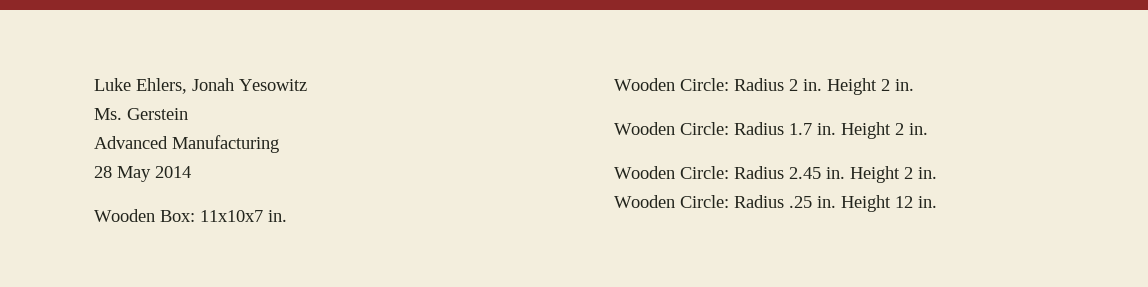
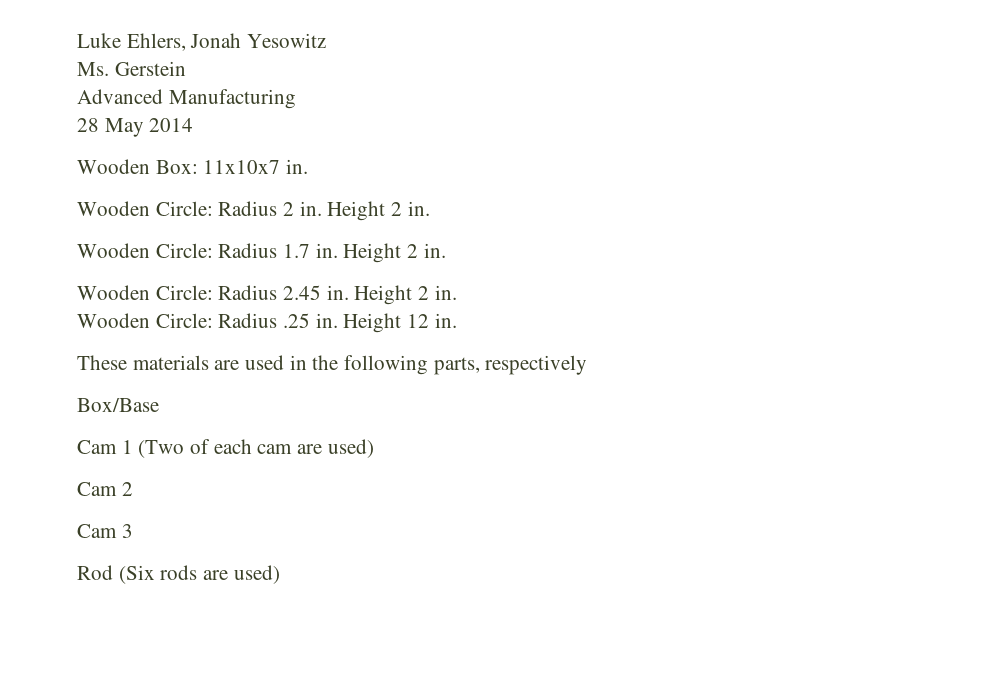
(937, 202) none -> [77,355,588,375] [77,398,159,412] [77,439,374,458] [77,482,133,496] [77,524,133,538] [77,565,280,584] // These materials are used in the following parts, respectively // Box/Base // Cam 1 (Two of each cam are used) // Cam 2 // Cam 3 // Rod (Six rods are used)

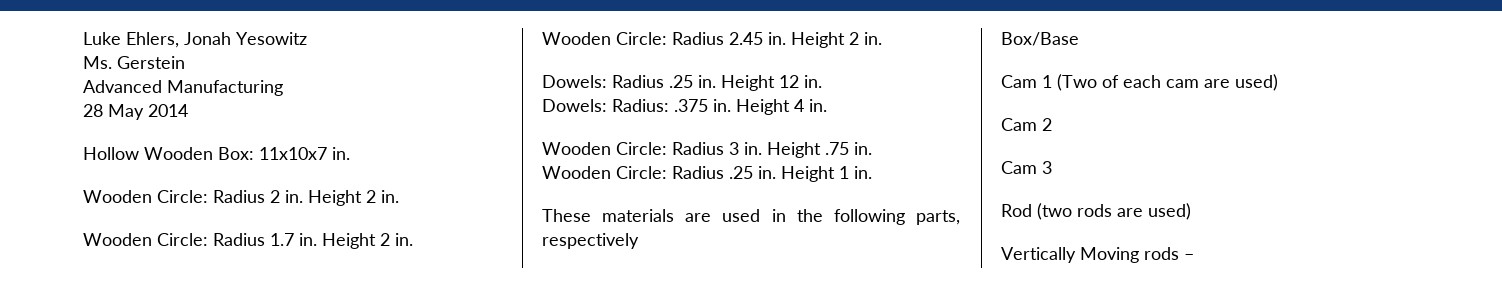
(194, 125) none -> [83,147,139,160] Hollow
(457, 292) none -> [542,75,822,91] [542,99,827,115] [542,142,872,158] // Dowels: Radius .25 in. Height 12 in. // Dowels: Radius: .375 in. Height 4 in. // Wooden Circle: Radius 3 in. Height .75 in.
[407,314,430,328] 12 -> [839,166,849,179] 1
[118,565,155,584] (Six -> [1037,203,1072,220] (two
(280, 574) none -> [1001,247,1194,263] // Vertically Moving rods –

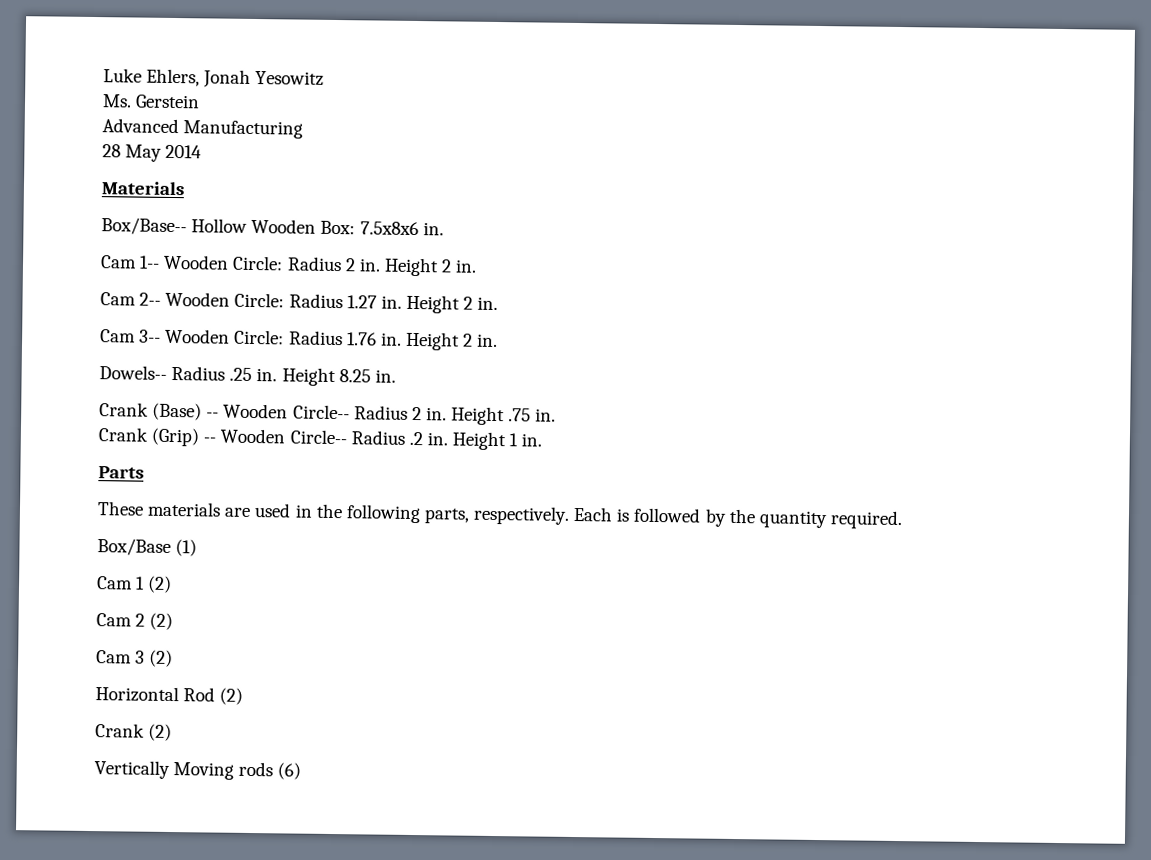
(188, 110) none -> [101,181,185,196] [101,217,187,236] Materials // Box/Base--
[259,147,350,160] 11x10x7 in. // -> [359,221,444,236] [100,255,161,269] 7.5x8x6 in. // Cam 1--
[83,233,413,249] [542,32,882,48] [542,75,822,91] [542,99,827,115] [542,142,872,158] [542,166,753,179] Wooden Circle: Radius 1.7 in. Height 2 in. // Wooden Circle: Radius 2.45 in. Height 2 in. // Dowels: Radius .25 in. Height 12 in. // Dowels: Radius: .375 in. Height 4 in. // Wooden Circle: Radius 3 in. Height .75 in. // Wooden Circle: Radius .25 -> [100,291,499,314] [100,328,499,351] [99,365,396,387] [99,402,557,426] [98,427,423,447] Cam 2-- Wooden Circle: Radius 1.27 in. Height 2 in. // Cam 3-- Wooden Circle: Radius 1.76 in. Height 2 in. // Dowels-- Radius .25 in. Height 8.25 in. // Crank (Base) -- Wooden Circle-- Radius 2 in. Height .75 in. // Crank (Grip) -- Wooden Circle-- Radius .2
(872, 172) none -> [98,466,144,479] // Parts
[542,233,639,249] respectively -> [473,505,903,530] respectively. Each is followed by the quantity required.
(1079, 39) none -> [175,539,198,557] (1)
[1057,74,1278,91] (Two of each cam are used) -> [147,575,173,594] (2)
(1052, 124) none -> [149,612,174,631] (2)
[1001,203,1191,220] // Rod (two rods are used) -> [149,649,174,668] [95,686,244,705] [95,723,173,742] (2) // Horizontal Rod (2) // Crank (2)
[1184,254,1194,260] – -> [277,762,302,780] (6)

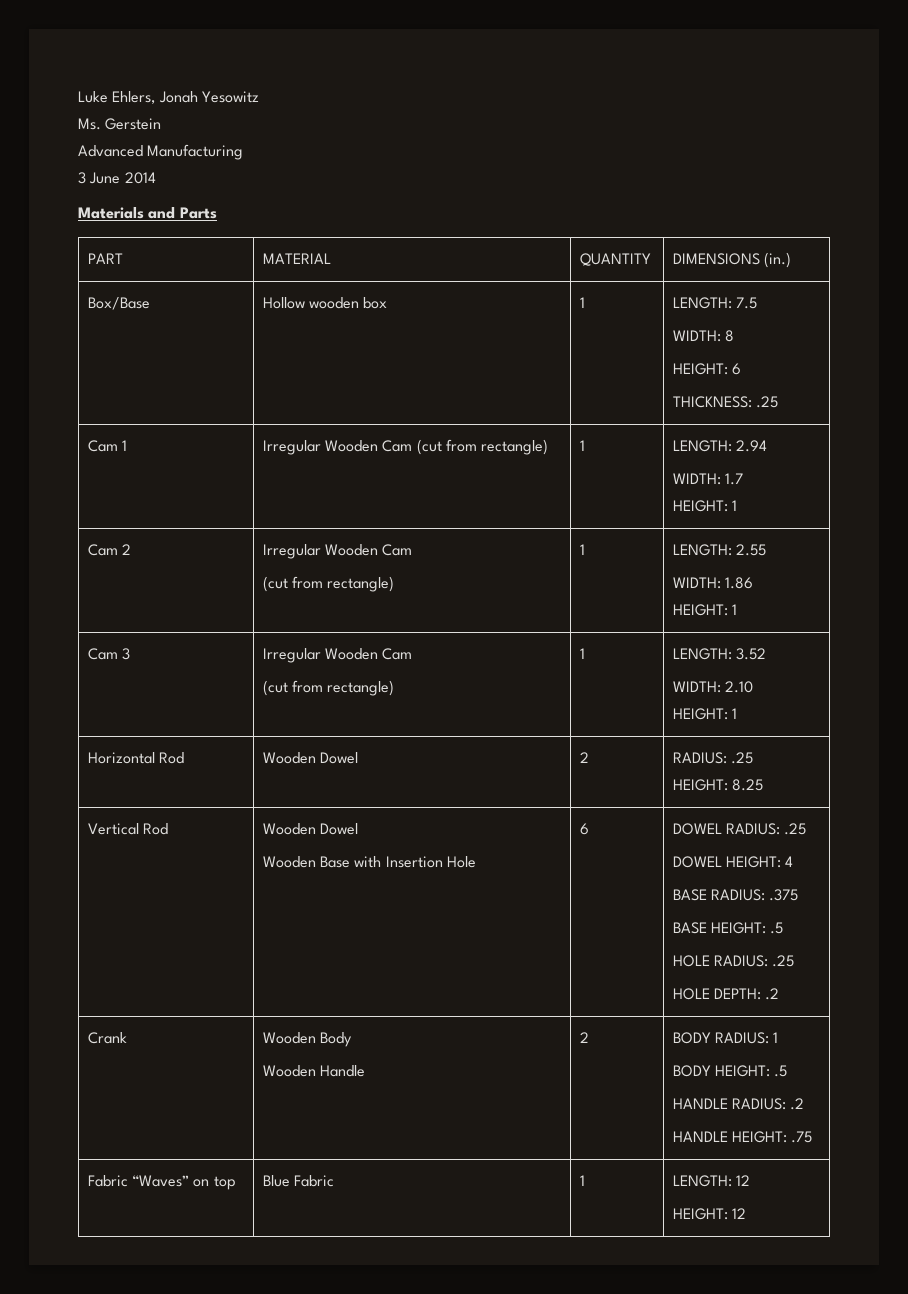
[102,144,163,162] 28 May -> [78,172,121,184] 3 June
[101,217,444,236] [100,254,478,277] [100,291,499,314] [100,328,499,351] [99,365,396,387] [99,402,557,426] [98,427,543,451] [98,466,144,479] [97,501,903,530] [97,538,198,557] [96,575,173,594] [96,612,174,631] [96,649,174,668] [95,686,244,705] [95,723,173,742] [94,760,302,780] // Box/Base-- Hollow Wooden Box: 7.5x8x6 in. // Cam 1-- Wooden Circle: Radius 2 in. Height 2 in. // Cam 2-- Wooden Circle: Radius 1.27 in. Height 2 in. // Cam 3-- Wooden Circle: Radius 1.76 in. Height 2 in. // Dowels-- Radius .25 in. Height 8.25 in. // Crank (Base) -- Wooden Circle-- Radius 2 in. Height .75 in. // Crank (Grip) -- Wooden Circle-- Radius .2 in. Height 1 in. // Parts // These materials are used in the following parts, respectively. Each is followed by the quantity required. // Box/Base (1) // Cam 1 (2) // Cam 2 (2) // Cam 3 (2) // Horizontal Rod (2) // Crank (2) // Vertically Moving rods (6) -> [148,207,217,219] [87,253,123,264] [262,253,331,264] [579,253,651,266] [672,252,792,268] [87,297,150,310] [262,297,388,309] [579,297,585,308] [672,297,758,309] [672,330,735,342] [672,363,742,375] [672,396,779,408] [87,440,128,452] [262,439,549,455] [579,440,585,451] [672,440,768,452] [672,473,744,485] [672,500,738,512] [87,544,132,556] [262,544,413,559] [262,576,395,592] [579,544,585,555] [672,544,767,556] [672,577,754,589] [672,604,738,616] [87,648,131,660] [262,648,413,663] [262,680,395,696] [579,648,585,659] [672,648,767,660] [672,681,754,693] [672,708,738,720] [87,752,185,764] [262,752,359,764] [579,752,589,763] [672,752,754,764] [672,779,764,791] [87,823,169,835] [262,823,359,835] [262,856,476,868] [579,823,589,835] [672,823,807,835] [672,856,794,868] [672,889,799,901] [672,922,784,934] [672,955,795,967] [672,988,780,1000] [87,1032,127,1044] [262,1032,353,1047] [262,1065,366,1077] [579,1032,589,1043] [672,1032,779,1044] [672,1065,788,1077] [672,1098,805,1110] [672,1131,813,1143] [87,1175,236,1190] [262,1175,335,1187] [579,1175,585,1186] [672,1175,751,1187] [672,1208,747,1220] and Parts // PART | MATERIAL | QUANTITY | DIMENSIONS (in.) // Box/Base | Hollow wooden box | 1 | LENGTH: 7.5 // WIDTH: 8 // HEIGHT: 6 // THICKNESS: .25 // Cam 1 | Irregular Wooden Cam (cut from rectangle) | 1 | LENGTH: 2.94 // WIDTH: 1.7 // HEIGHT: 1 // Cam 2 | Irregular Wooden Cam // (cut from rectangle) | 1 | LENGTH: 2.55 // WIDTH: 1.86 // HEIGHT: 1 // Cam 3 | Irregular Wooden Cam // (cut from rectangle) | 1 | LENGTH: 3.52 // WIDTH: 2.10 // HEIGHT: 1 // Horizontal Rod | Wooden Dowel | 2 | RADIUS: .25 // HEIGHT: 8.25 // Vertical Rod | Wooden Dowel // Wooden Base with Insertion Hole | 6 | DOWEL RADIUS: .25 // DOWEL HEIGHT: 4 // BASE RADIUS: .375 // BASE HEIGHT: .5 // HOLE RADIUS: .25 // HOLE DEPTH: .2 // Crank | Wooden Body // Wooden Handle | 2 | BODY RADIUS: 1 // BODY HEIGHT: .5 // HANDLE RADIUS: .2 // HANDLE HEIGHT: .75 // Fabric “Waves” on top | Blue Fabric | 1 | LENGTH: 12 // HEIGHT: 12

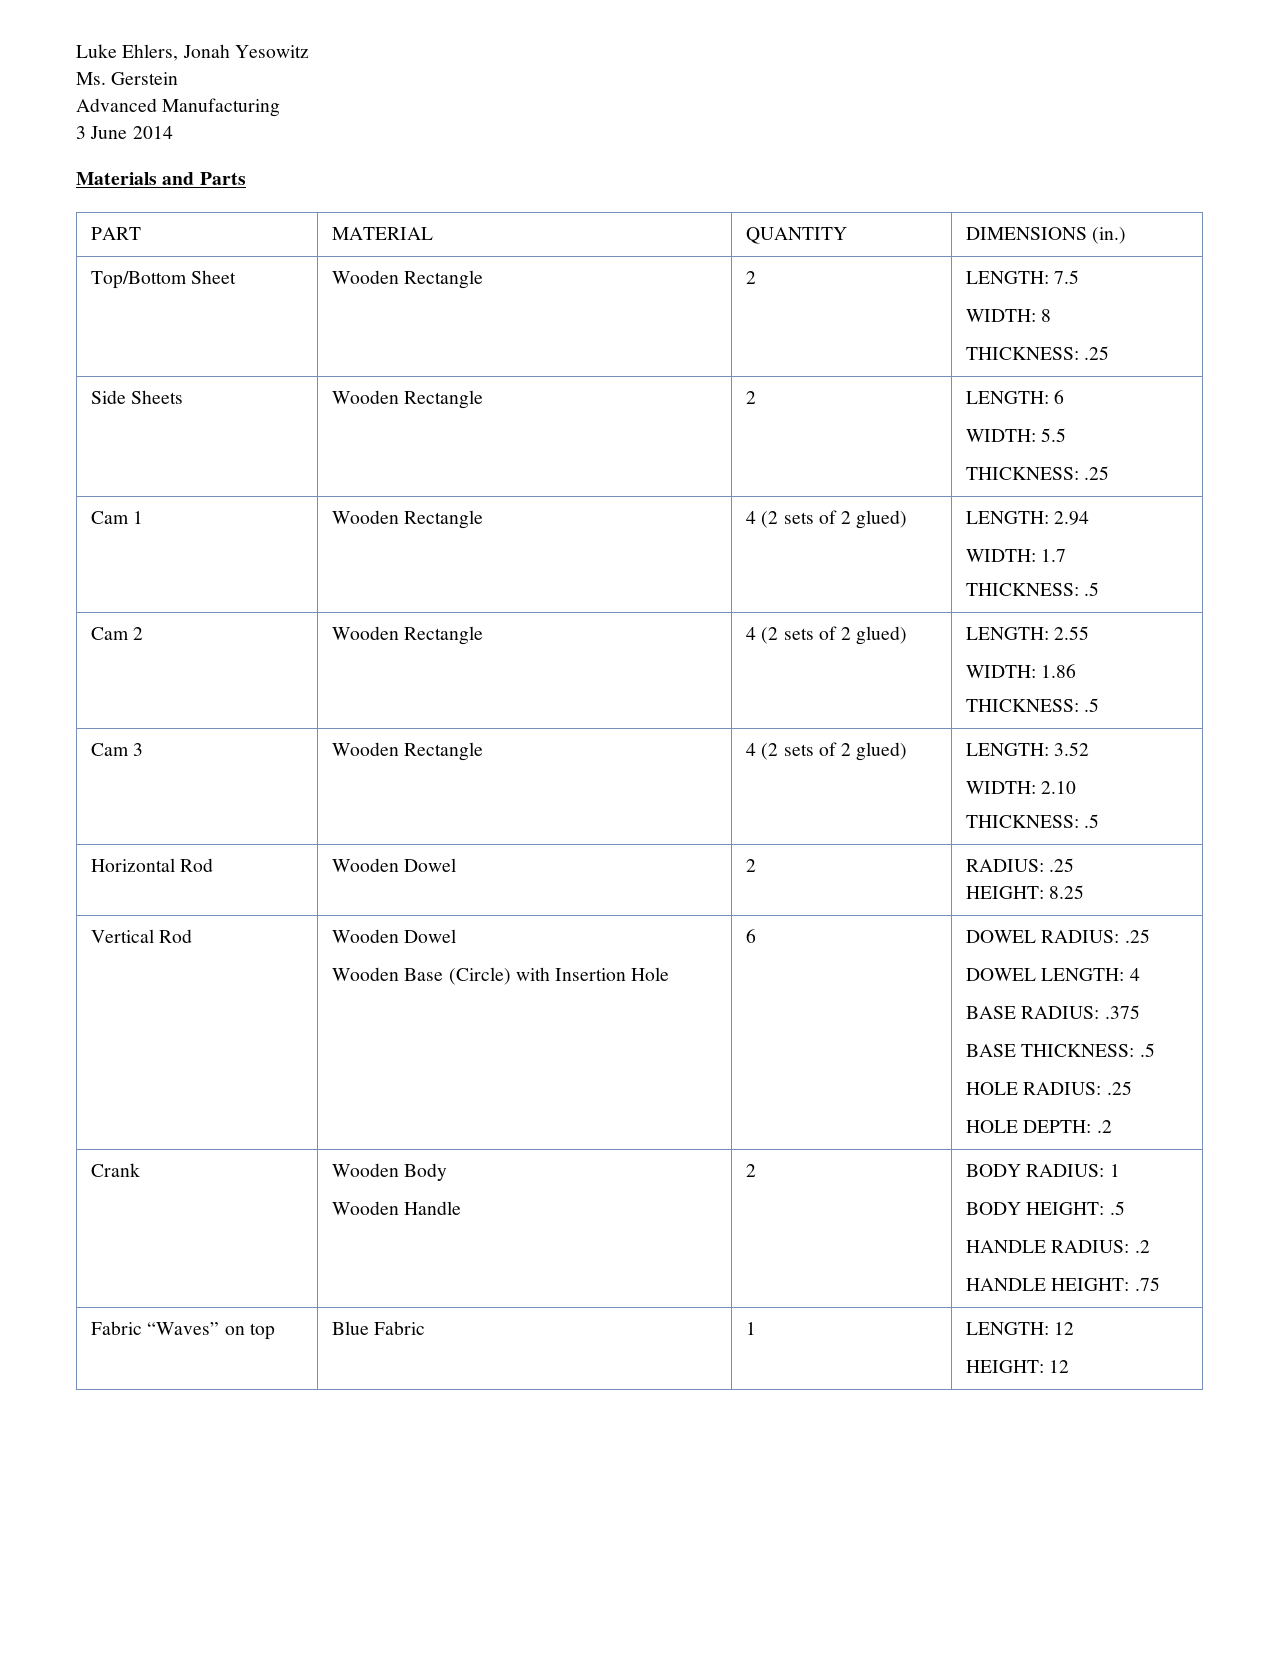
[87,297,150,310] [262,297,388,309] [579,297,585,308] Box/Base | Hollow wooden box | 1 -> [91,270,237,289] [332,270,484,289] [746,271,757,284] Top/Bottom Sheet | Wooden Rectangle | 2
[672,363,742,375] HEIGHT: 6 -> [966,346,1110,360] [91,390,184,404] [332,390,484,409] [746,391,757,404] [966,390,1065,404] [966,428,1067,442] THICKNESS: .25 // Side Sheets | Wooden Rectangle | 2 | LENGTH: 6 // WIDTH: 5.5
[262,439,549,455] [579,440,585,451] Irregular Wooden Cam (cut from rectangle) | 1 -> [332,510,484,529] [746,510,908,529] Wooden Rectangle | 4 (2 sets of 2 glued)
[672,500,738,512] HEIGHT: 1 -> [966,582,1100,596] THICKNESS: .5
[262,544,413,559] [262,576,395,592] [579,544,585,555] Irregular Wooden Cam // (cut from rectangle) | 1 -> [332,626,484,645] [746,626,908,645] Wooden Rectangle | 4 (2 sets of 2 glued)
[672,604,738,616] HEIGHT: 1 -> [966,698,1100,712] THICKNESS: .5
[262,648,413,663] [262,680,395,696] [579,648,585,659] Irregular Wooden Cam // (cut from rectangle) | 1 -> [332,742,484,761] [746,742,908,761] Wooden Rectangle | 4 (2 sets of 2 glued)
[672,708,738,720] HEIGHT: 1 -> [966,814,1100,828] THICKNESS: .5
(351, 862) none -> [448,967,511,985] (Circle)
[726,856,782,868] HEIGHT: -> [1041,968,1125,981] LENGTH:
[711,922,767,934] HEIGHT: -> [1021,1044,1135,1057] THICKNESS:

